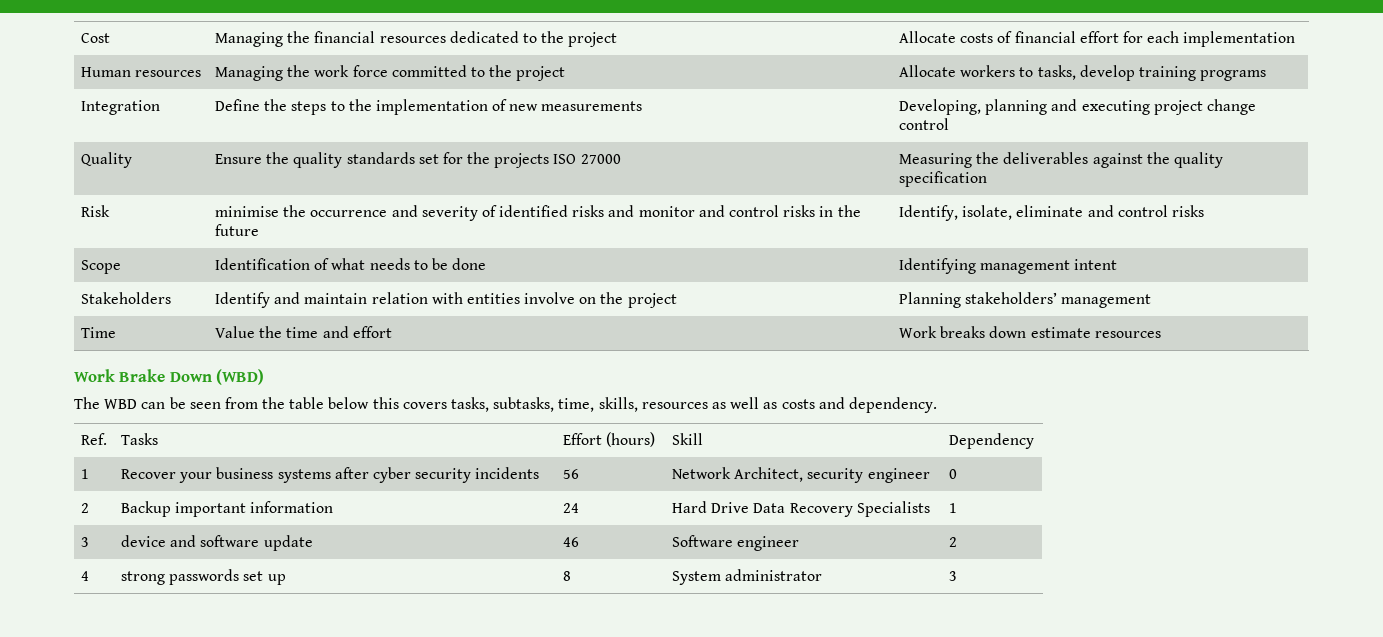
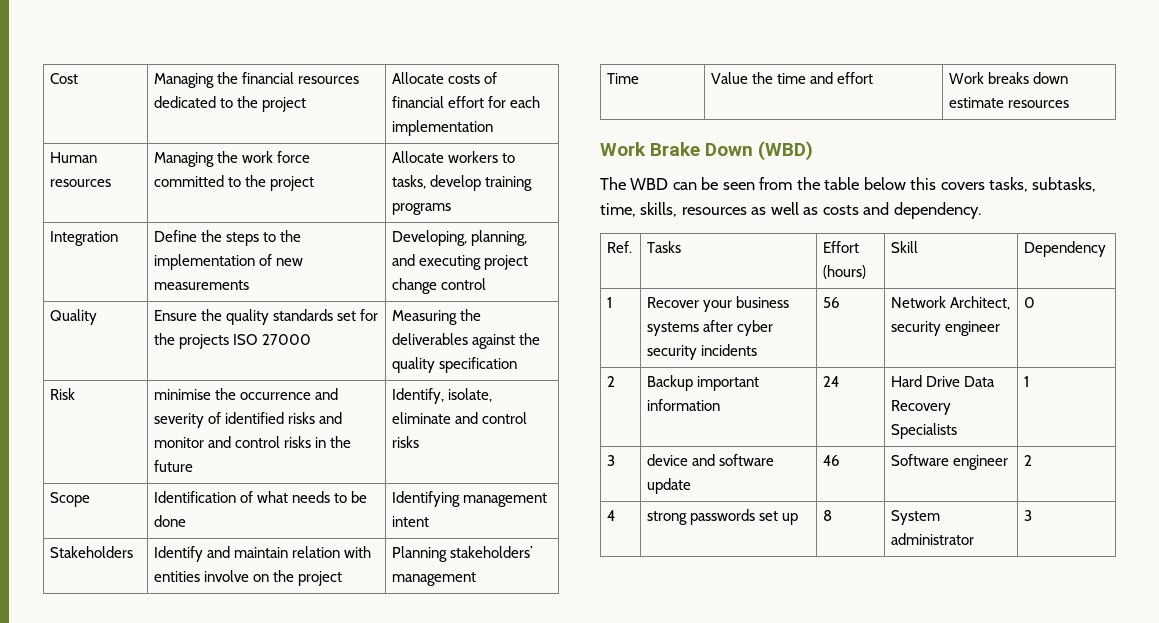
[985,99,1048,115] planning -> [471,230,528,246] planning,

